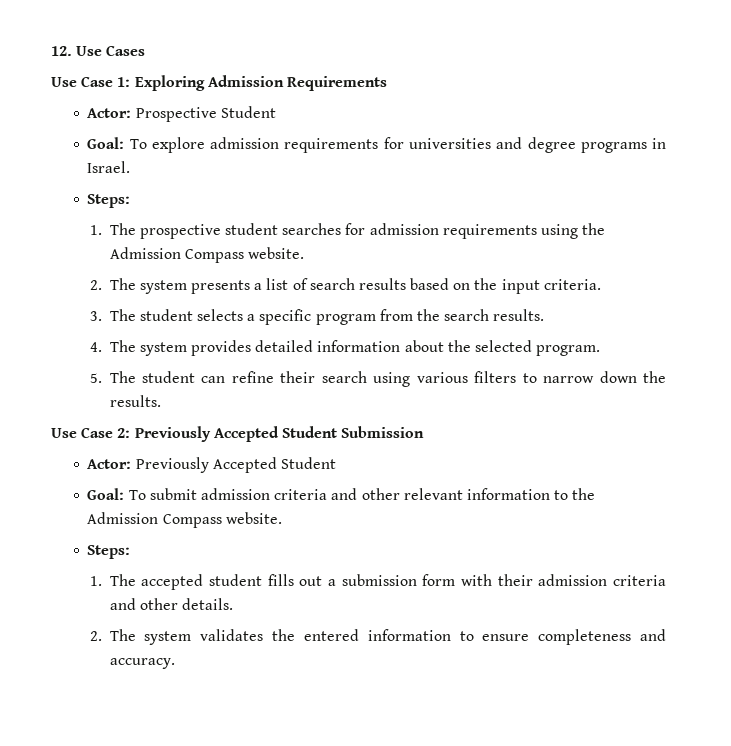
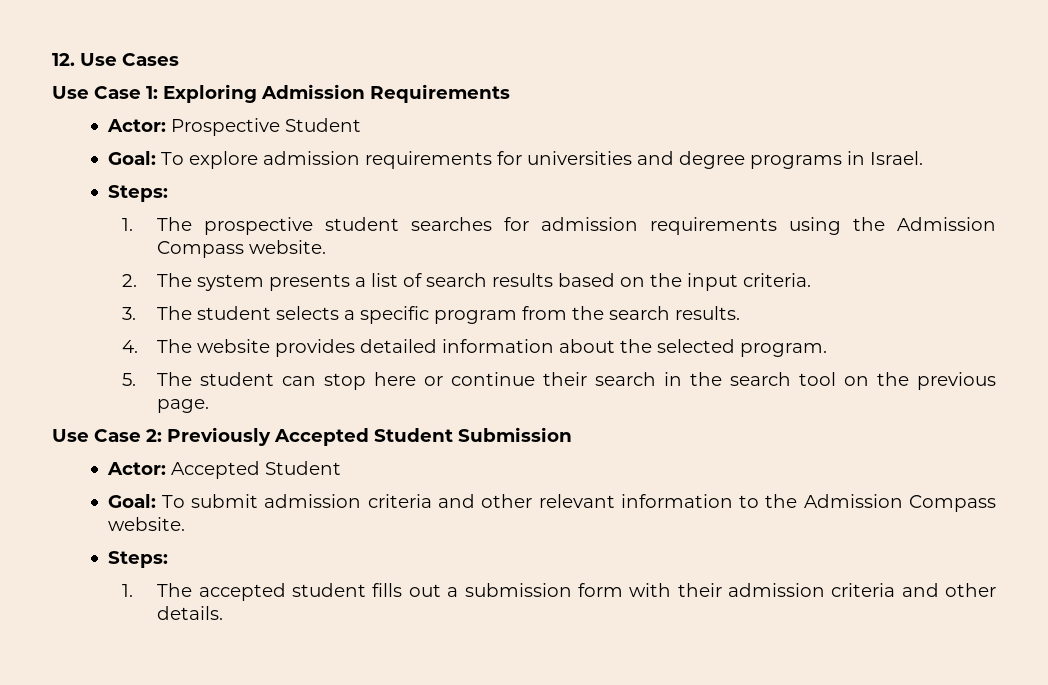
[139,342,187,356] system -> [197,339,271,353] website
[231,371,666,387] [109,395,161,407] refine their search using various filters to narrow down the results. -> [324,372,996,390] [157,399,210,413] stop here or continue their search in the search tool on the previous page.
[135,457,209,473] Previously -> (166, 468) none
[89,629,667,645] [109,658,175,669] // 2. The system validates the entered information to ensure completeness and accuracy. -> (224, 613) none

